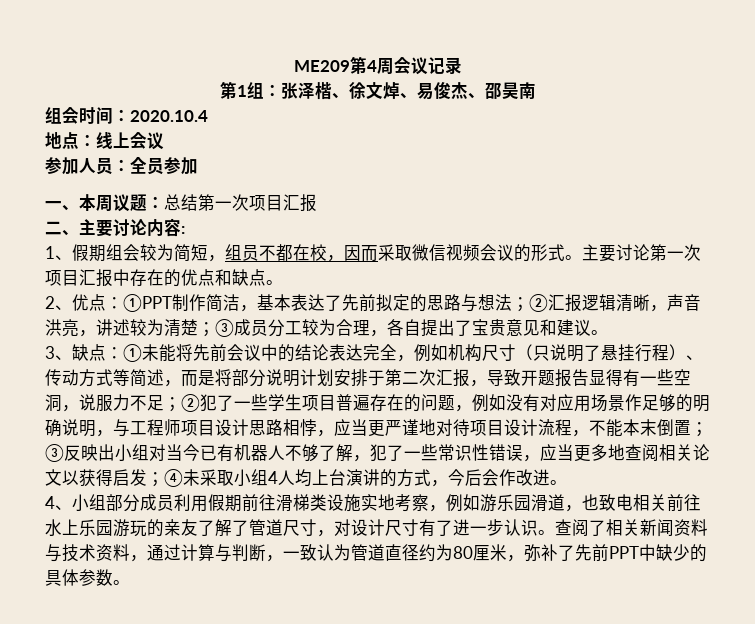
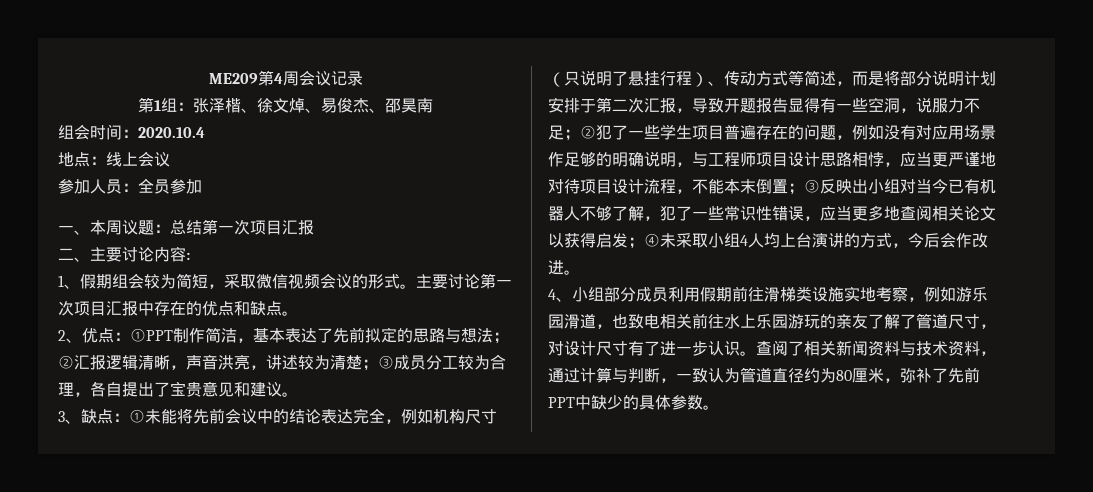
[225,244,378,262] 组员不都在校，因而 -> (224, 286) none

